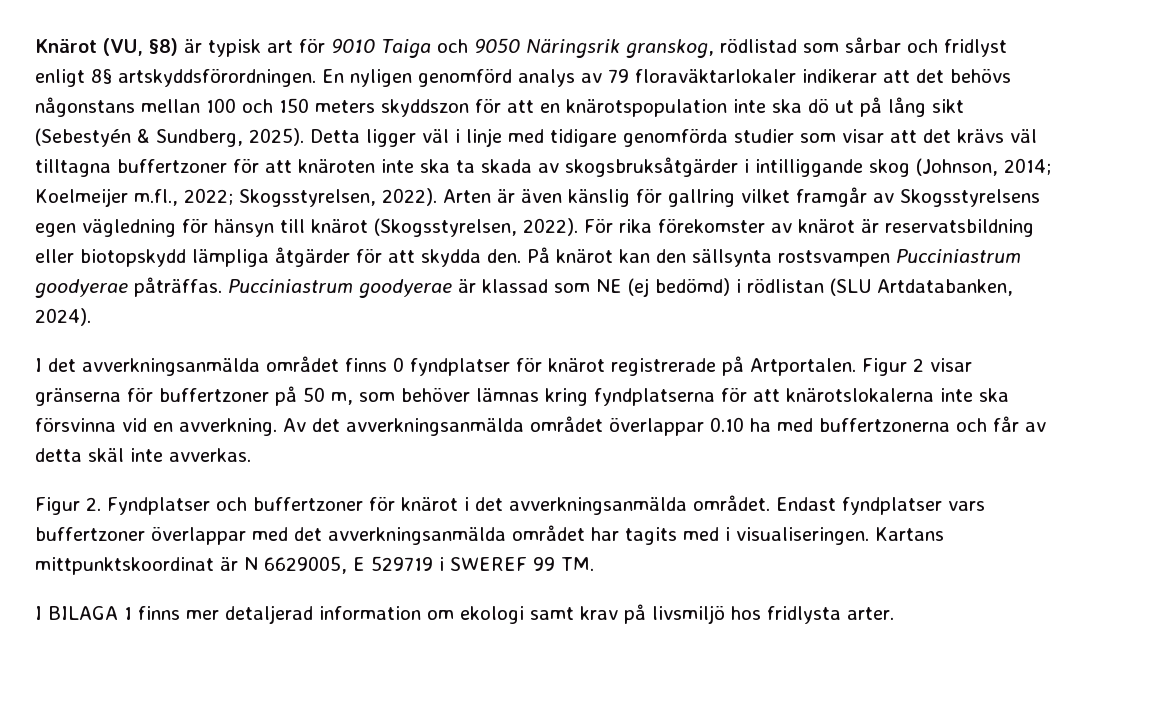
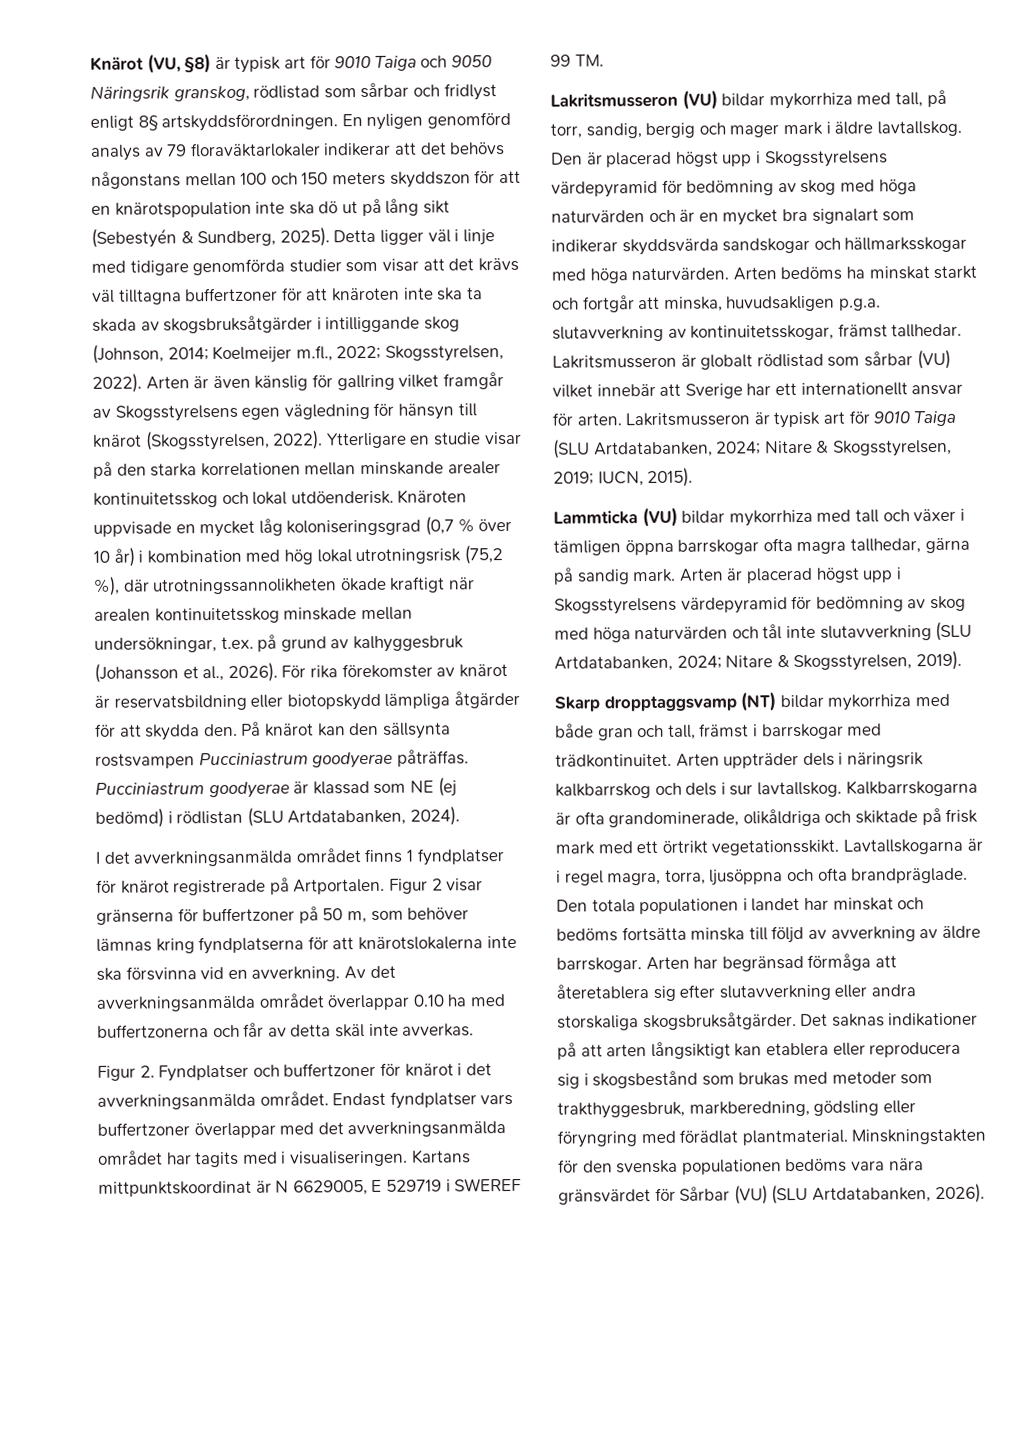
(578, 227) none -> [325,431,522,449] [93,461,501,479] [93,489,468,508] [93,516,513,538] [93,545,503,567] [93,576,475,596] [94,606,413,624] [94,634,464,653] [94,662,278,683] Ytterligare en studie visar på den starka korrelationen mellan minskande arealer kontinuitetsskog och lokal utdöenderisk. Knäroten uppvisade en mycket låg koloniseringsgrad (0,7 % över 10 år) i kombination med hög lokal utrotningsrisk (75,2 %), där utrotningssannolikheten ökade kraftigt när arealen kontinuitetsskog minskade mellan undersökningar, t.ex. på grund av kalhyggesbruk (Johansson et al., 2026).
[393,357,404,372] 0 -> [405,849,413,862] 1
[35,604,894,624] I BILAGA 1 finns mer detaljerad information om ekologi samt krav på livsmiljö hos fridlysta arter. -> [550,89,947,110] [550,120,962,139] [551,150,888,168] [551,179,917,198] [551,208,916,226] [551,236,968,256] [551,265,978,284] [552,295,881,313] [552,323,963,342] [552,349,951,370] [552,382,964,399] [552,410,956,429] [553,439,952,459] [553,467,694,488] [553,506,965,528] [553,537,970,556] [553,567,902,585] [554,595,966,615] [554,621,973,643] [554,650,962,672] [554,691,950,712] [555,723,883,741] [555,752,924,769] [555,779,978,799] [555,808,979,828] [555,838,983,856] [556,867,969,886] [556,897,925,915] [556,925,981,944] [556,953,897,973] [556,984,916,1002] [557,1012,979,1031] [557,1041,962,1060] [557,1070,934,1089] [557,1100,916,1119] [557,1128,987,1148] [558,1158,924,1175] [558,1183,985,1205] Lakritsmusseron (VU) bildar mykorrhiza med tall, på torr, sandig, bergig och mager mark i äldre lavtallskog. Den är placerad högst upp i Skogsstyrelsens värdepyramid för bedömning av skog med höga naturvärden och är en mycket bra signalart som indikerar skyddsvärda sandskogar och hällmarksskogar med höga naturvärden. Arten bedöms ha minskat starkt och fortgår att minska, huvudsakligen p.g.a. slutavverkning av kontinuitetsskogar, främst tallhedar. Lakritsmusseron är globalt rödlistad som sårbar (VU) vilket innebär att Sverige har ett internationellt ansvar för arten. Lakritsmusseron är typisk art för 9010 Taiga (SLU Artdatabanken, 2024; Nitare & Skogsstyrelsen, 2019; IUCN, 2015). // Lammticka (VU) bildar mykorrhiza med tall och växer i tämligen öppna barrskogar ofta magra tallhedar, gärna på sandig mark. Arten är placerad högst upp i Skogsstyrelsens värdepyramid för bedömning av skog med höga naturvärden och tål inte slutavverkning (SLU Artdatabanken, 2024; Nitare & Skogsstyrelsen, 2019). // Skarp dropptaggsvamp (NT) bildar mykorrhiza med både gran och tall, främst i barrskogar med trädkontinuitet. Arten uppträder dels i näringsrik kalkbarrskog och dels i sur lavtallskog. Kalkbarrskogarna är ofta grandominerade, olikåldriga och skiktade på frisk mark med ett örtrikt vegetationsskikt. Lavtallskogarna är i regel magra, torra, ljusöppna och ofta brandpräglade. Den totala populationen i landet har minskat och bedöms fortsätta minska till följd av avverkning av äldre barrskogar. Arten har begränsad förmåga att återetablera sig efter slutavverkning eller andra storskaliga skogsbruksåtgärder. Det saknas indikationer på att arten långsiktigt kan etablera eller reproducera sig i skogsbestånd som brukas med metoder som trakthyggesbruk, markberedning, gödsling eller föryngring med förädlat plantmaterial. Minskningstakten för den svenska populationen bedöms vara nära gränsvärdet för Sårbar (VU) (SLU Artdatabanken, 2026).

